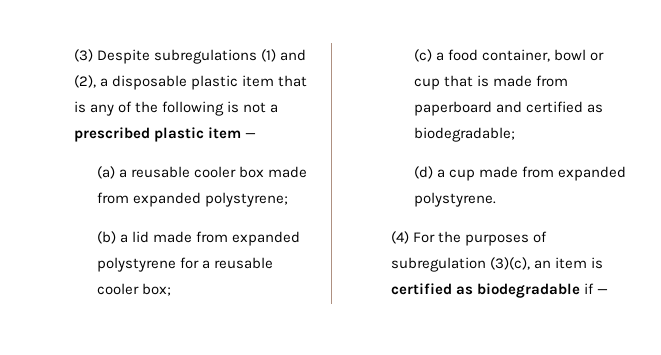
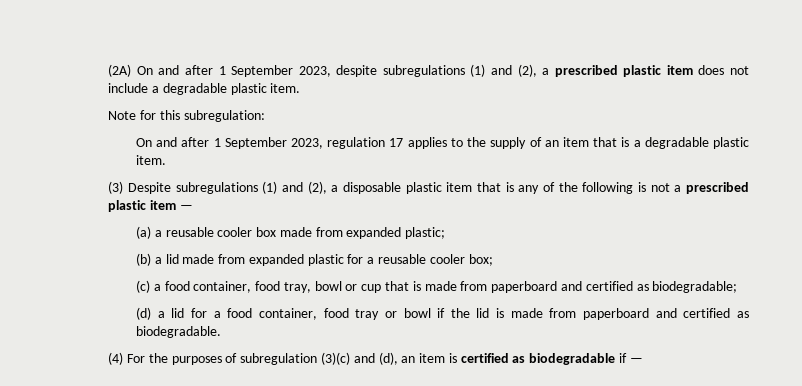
(74, 55) none -> [108,64,749,77] [108,83,301,95] [108,110,265,122] [136,137,749,149] [136,155,167,165] (2A) On and after 1 September 2023, despite subregulations (1) and (2), a prescribed plastic item does not include a degradable plastic item. // Note for this subregulation: // On and after 1 September 2023, regulation 17 applies to the supply of an item that is a degradable plastic item. //
[205,192,289,207] polystyrene; -> [405,227,446,239] plastic;
[97,257,177,272] polystyrene -> [307,254,344,266] plastic
(551, 55) none -> [255,281,311,293] food tray,
[449,166,627,181] [414,192,497,207] cup made from expanded polystyrene. -> [171,308,750,320] [136,326,222,338] lid for a food container, food tray or bowl if the lid is made from paperboard and certified as biodegradable.
[490,257,531,270] (3)(c), -> [321,352,398,365] (3)(c) and (d),

